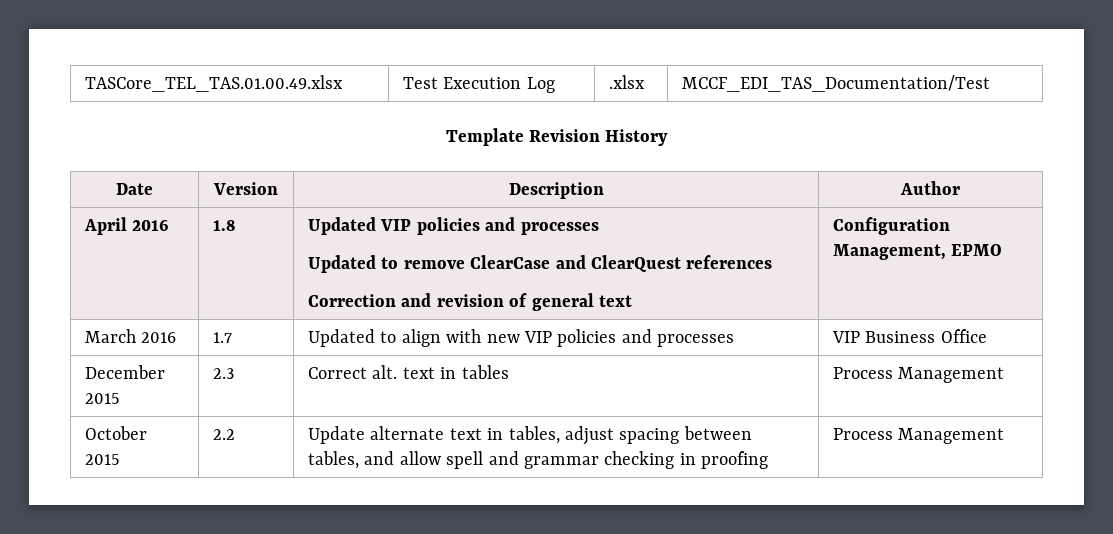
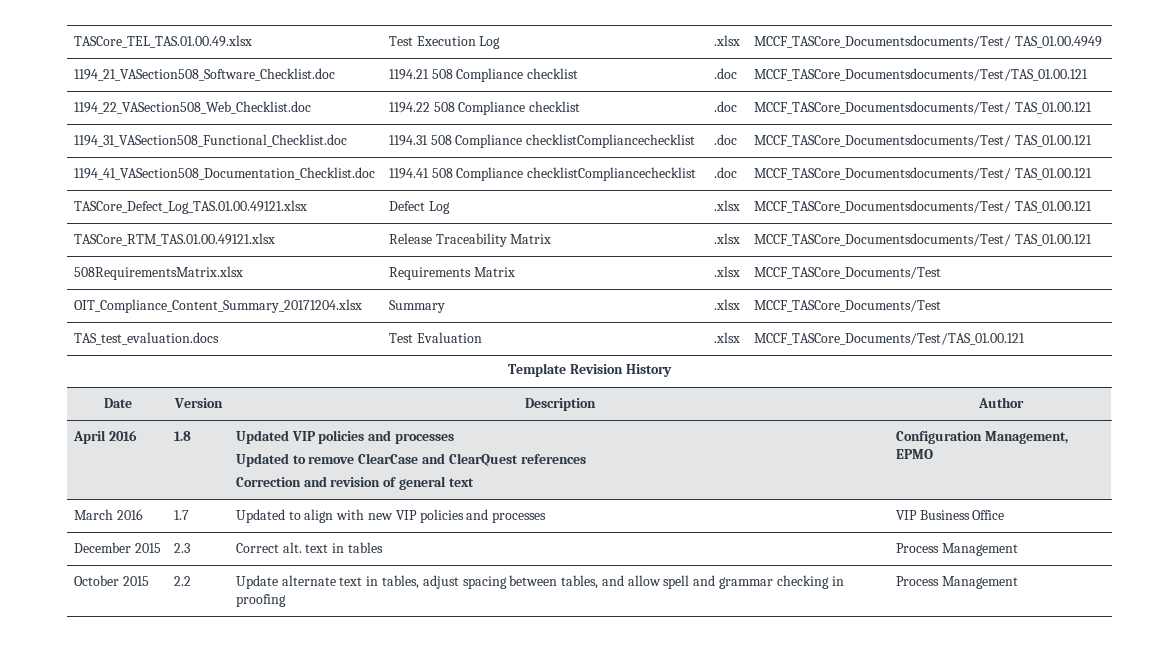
[681,75,990,92] MCCF_EDI_TAS_Documentation/Test -> [753,35,1102,48] [73,68,335,81] [388,68,579,82] [713,68,737,79] [753,68,1088,81] [73,101,311,114] [388,101,581,115] [713,101,737,112] [753,101,1092,114] [73,134,347,147] [388,134,696,148] [713,134,737,145] [753,134,1092,147] [73,167,375,180] [388,167,697,181] [713,167,737,178] [753,167,1092,180] [73,200,307,214] [388,201,450,214] [713,200,740,211] [753,200,1092,213] [73,233,275,246] [388,233,552,247] [713,233,740,244] [753,233,1092,246] [73,266,243,280] [388,267,515,280] [713,266,740,277] [753,267,941,279] [73,299,362,313] [388,300,445,313] [713,299,740,310] [753,300,941,312] [73,332,219,345] [388,332,482,343] [713,332,740,343] [753,333,1025,345] MCCF_TASCore_Documentsdocuments/Test/ TAS_01.00.4949 // 1194_21_VASection508_Software_Checklist.doc | 1194.21 508 Compliance checklist | .doc | MCCF_TASCore_Documentsdocuments/Test/TAS_01.00.121 // 1194_22_VASection508_Web_Checklist.doc | 1194.22 508 Compliance checklist | .doc | MCCF_TASCore_Documentsdocuments/Test/ TAS_01.00.121 // 1194_31_VASection508_Functional_Checklist.doc | 1194.31 508 Compliance checklistCompliancechecklist | .doc | MCCF_TASCore_Documentsdocuments/Test/ TAS_01.00.121 // 1194_41_VASection508_Documentation_Checklist.doc | 1194.41 508 Compliance checklistCompliancechecklist | .doc | MCCF_TASCore_Documentsdocuments/Test/ TAS_01.00.121 // TASCore_Defect_Log_TAS.01.00.49121.xlsx | Defect Log | .xlsx | MCCF_TASCore_Documentsdocuments/Test/ TAS_01.00.121 // TASCore_RTM_TAS.01.00.49121.xlsx | Release Traceability Matrix | .xlsx | MCCF_TASCore_Documentsdocuments/Test/ TAS_01.00.121 // 508RequirementsMatrix.xlsx | Requirements Matrix | .xlsx | MCCF_TASCore_Documents/Test // OIT_Compliance_Content_Summary_20171204.xlsx | Summary | .xlsx | MCCF_TASCore_Documents/Test // TAS_test_evaluation.docs | Test Evaluation | .xlsx | MCCF_TASCore_Documents/Test/TAS_01.00.121

